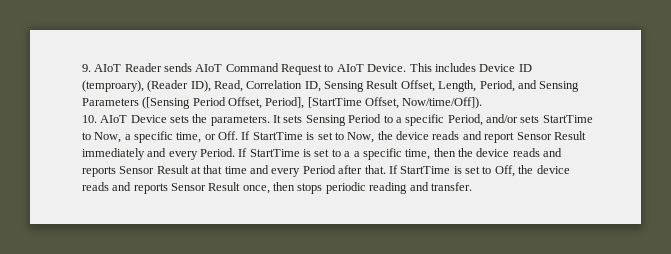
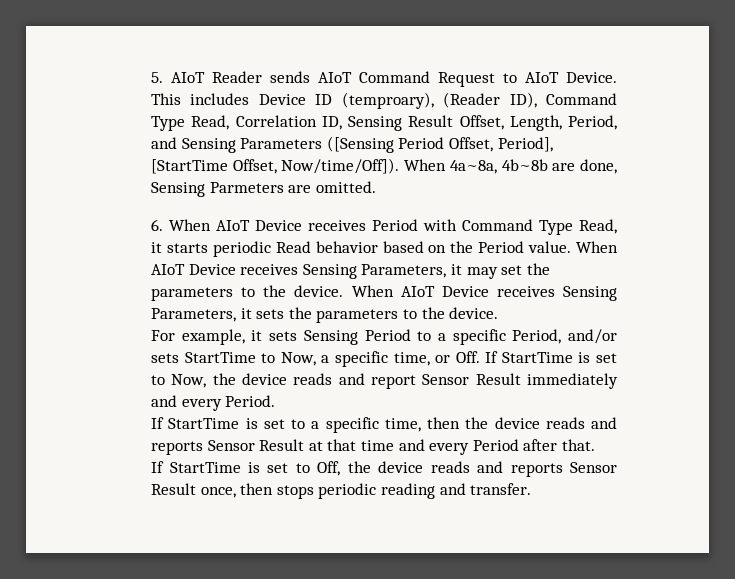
[81,64,91,72] 9. -> [151,72,164,83] 5.
(211, 86) none -> [546,93,617,105] [151,116,186,131] Command Type
[81,114,282,126] // 10. AIoT Device sets the parameters. It -> [404,159,617,174] [151,181,376,197] [151,219,617,235] [151,241,618,257] [151,263,550,279] [151,285,617,301] [151,307,499,323] [151,329,263,345] When 4a~8a, 4b~8b are done, Sensing Parmeters are omitted. // 6. When AIoT Device receives Period with Command Type Read, it starts periodic Read behavior based on the Period value. When AIoT Device receives Sensing Parameters, it may set the parameters to the device. When AIoT Device receives Sensing Parameters, it sets the parameters to the device. // For example, it
(235, 152) none -> (276, 401) //
[353,151,360,157] a -> (320, 425) none
(386, 169) none -> (595, 445) //

